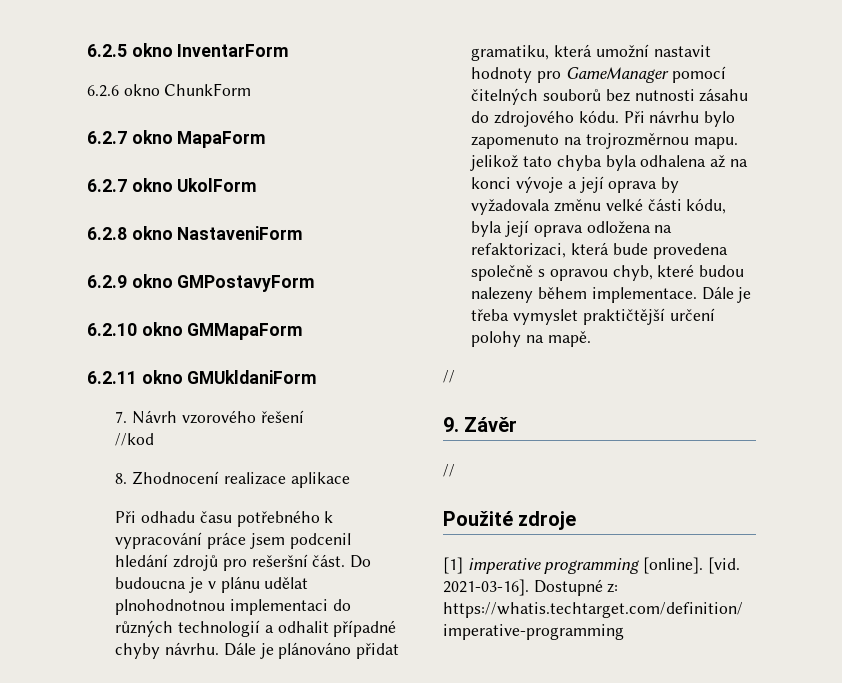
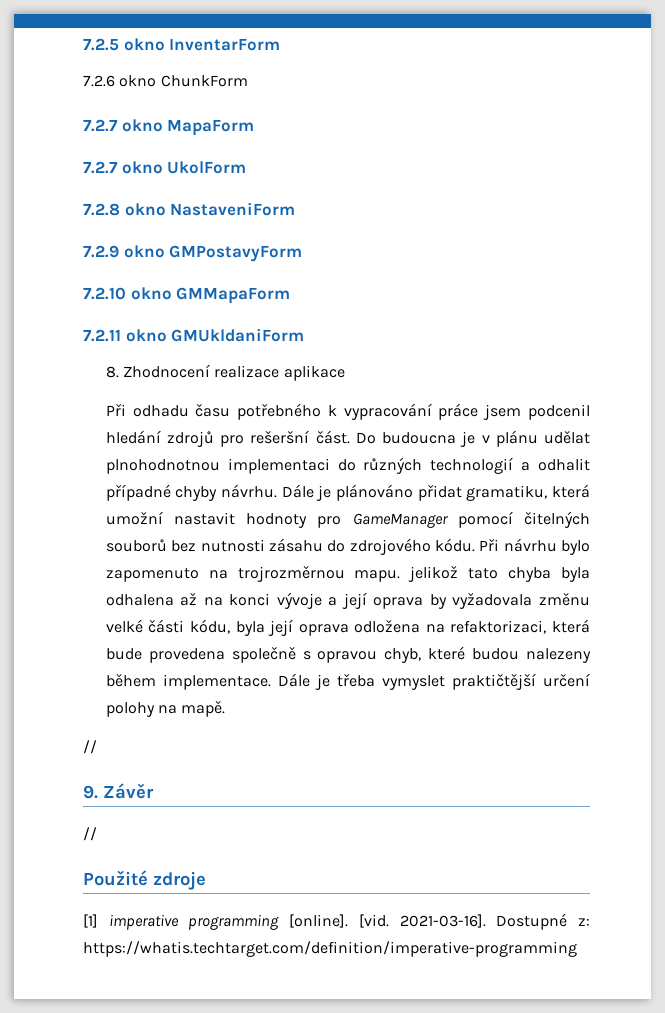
[87,44,127,57] 6.2.5 -> [83,38,119,51] 7.2.5
[87,85,119,97] 6.2.6 -> [83,75,115,87] 7.2.6
[87,131,127,144] 6.2.7 -> [83,119,118,132] 7.2.7
[87,179,127,192] 6.2.7 -> [83,161,118,174] 7.2.7
[87,227,127,240] 6.2.8 -> [83,203,120,216] 7.2.8
[87,275,127,288] 6.2.9 -> [83,245,119,258] 7.2.9
[87,323,137,336] 6.2.10 -> [83,287,126,300] 7.2.10
[87,371,137,384] 6.2.11 -> [83,329,121,342] 7.2.11
[115,410,304,424] [115,433,155,446] // 7. Návrh vzorového řešení // //kod -> (305, 335) none

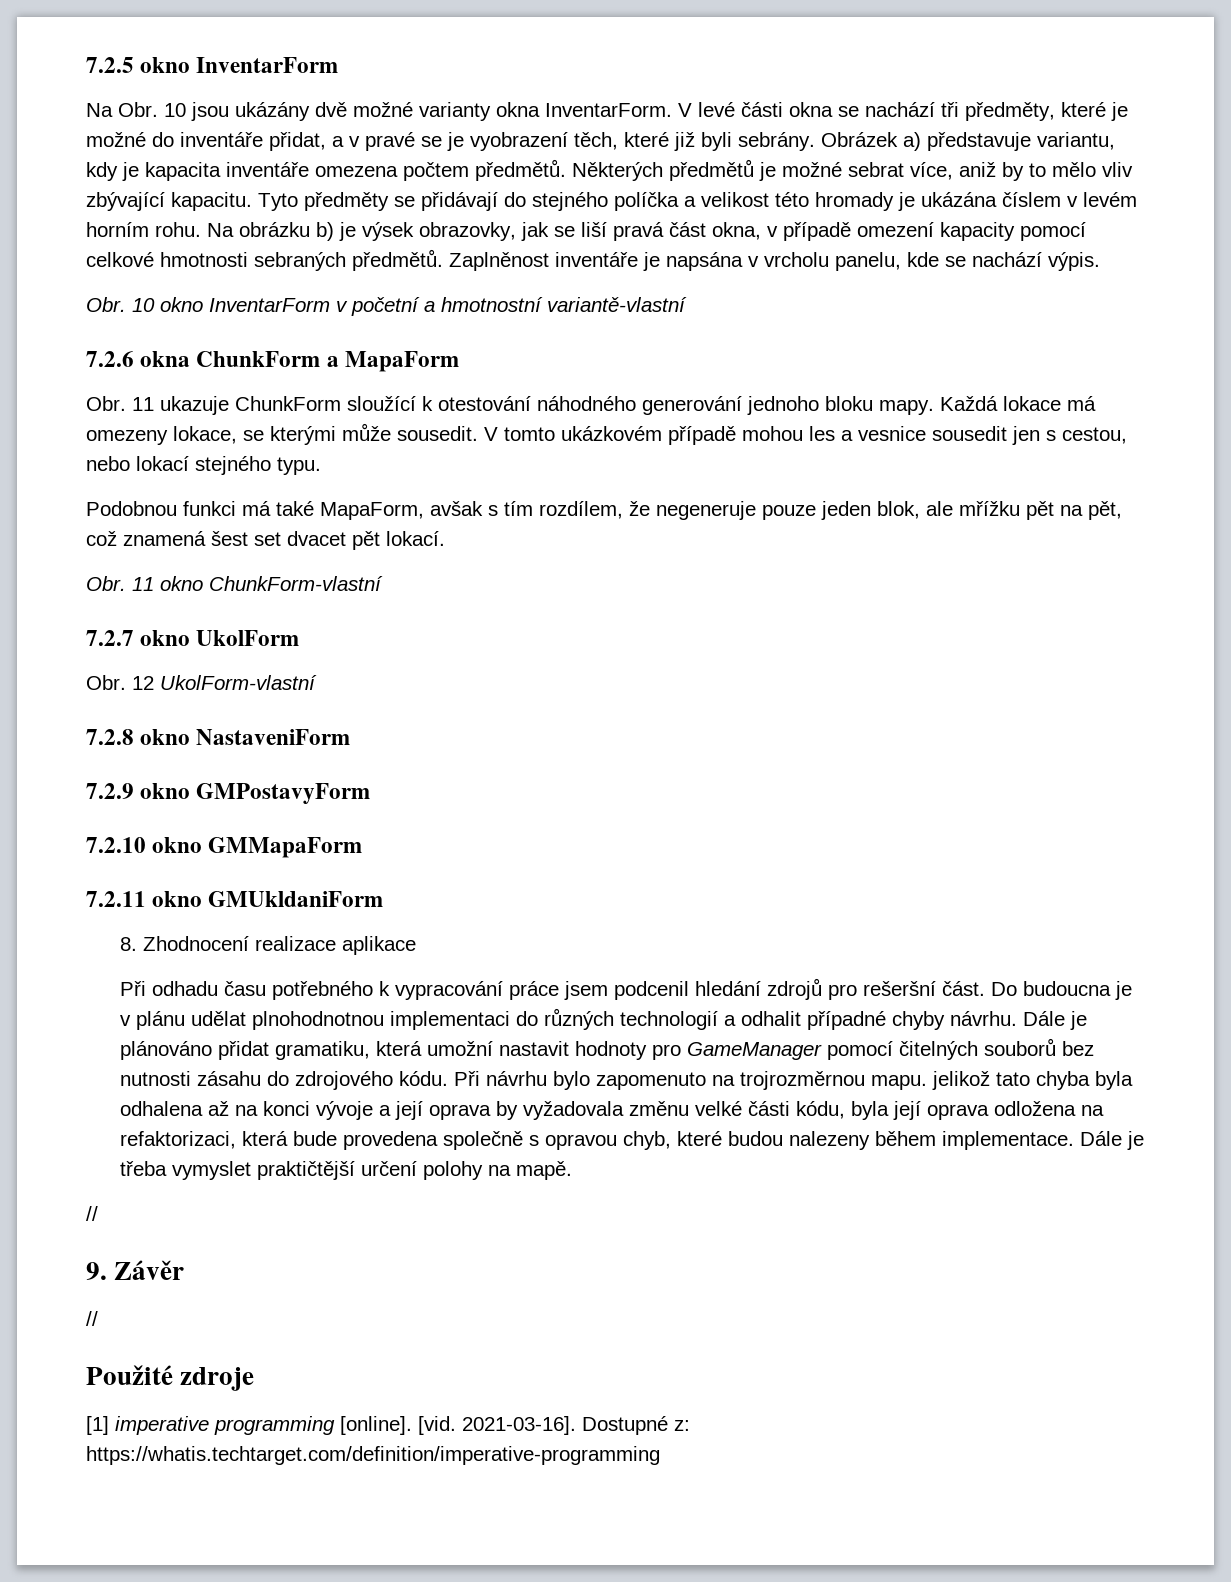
[83,75,248,87] [83,119,255,136] 7.2.6 okno ChunkForm // 7.2.7 okno MapaForm -> [86,102,1128,121] [86,132,1115,151] [86,159,1133,181] [86,192,1137,211] [86,222,1086,241] [86,249,1100,271] [86,297,687,316] [86,351,459,372] [86,396,1096,415] [86,423,1127,445] [86,456,321,475] [86,501,1122,520] [86,531,445,550] [86,576,383,591] Na Obr. 10 jsou ukázány dvě možné varianty okna InventarForm. V levé části okna se nachází tři předměty, které je možné do inventáře přidat, a v pravé se je vyobrazení těch, které již byli sebrány. Obrázek a) představuje variantu, kdy je kapacita inventáře omezena počtem předmětů. Některých předmětů je možné sebrat více, aniž by to mělo vliv zbývající kapacitu. Tyto předměty se přidávají do stejného políčka a velikost této hromady je ukázána číslem v levém horním rohu. Na obrázku b) je výsek obrazovky, jak se liší pravá část okna, v případě omezení kapacity pomocí celkové hmotnosti sebraných předmětů. Zaplněnost inventáře je napsána v vrcholu panelu, kde se nachází výpis. // Obr. 10 okno InventarForm v početní a hmotnostní variantě-vlastní // 7.2.6 okna ChunkForm a MapaForm // Obr. 11 ukazuje ChunkForm sloužící k otestování náhodného generování jednoho bloku mapy. Každá lokace má omezeny lokace, se kterými může sousedit. V tomto ukázkovém případě mohou les a vesnice sousedit jen s cestou, nebo lokací stejného typu. // Podobnou funkci má také MapaForm, avšak s tím rozdílem, že negeneruje pouze jeden blok, ale mřížku pět na pět, což znamená šest set dvacet pět lokací. // Obr. 11 okno ChunkForm-vlastní
(247, 167) none -> [86,675,317,690] // Obr. 12 UkolForm-vlastní

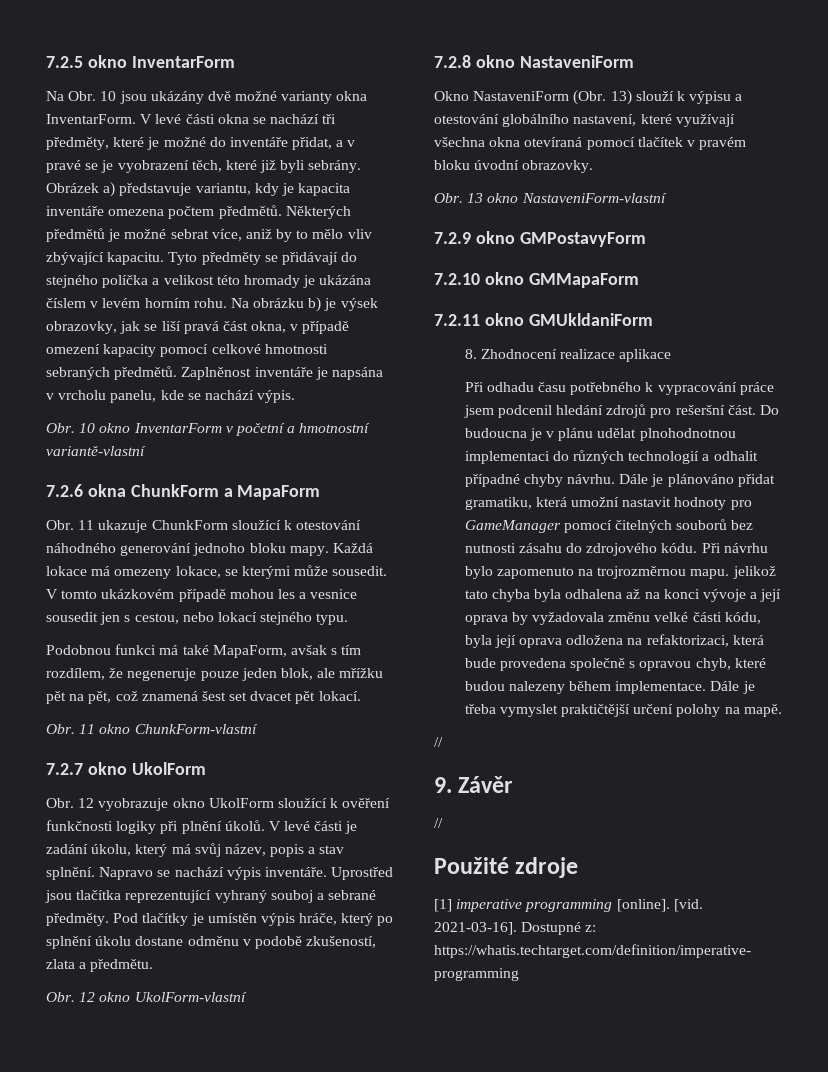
[160,675,317,690] [86,729,351,745] UkolForm-vlastní // 7.2.8 okno NastaveniForm -> [98,798,391,811] [46,820,358,834] [46,843,345,857] [46,867,394,880] [45,890,377,903] [46,913,394,926] [46,936,377,949] [46,959,154,972] [46,992,247,1002] [434,55,634,68] [434,90,743,105] [434,114,735,127] [434,137,747,150] [434,160,594,173] [434,193,667,203] vyobrazuje okno UkolForm sloužící k ověření funkčnosti logiky při plnění úkolů. V levé části je zadání úkolu, který má svůj název, popis a stav splnění. Napravo se nachází výpis inventáře. Uprostřed jsou tlačítka reprezentující vyhraný souboj a sebrané předměty. Pod tlačítky je umístěn výpis hráče, který po splnění úkolu dostane odměnu v podobě zkušeností, zlata a předmětu. // Obr. 12 okno UkolForm-vlastní // 7.2.8 okno NastaveniForm // Okno NastaveniForm (Obr. 13) slouží k výpisu a otestování globálního nastavení, které využívají všechna okna otevíraná pomocí tlačítek v pravém bloku úvodní obrazovky. // Obr. 13 okno NastaveniForm-vlastní

